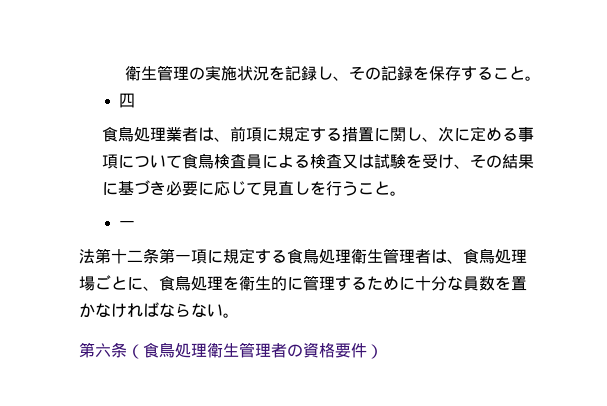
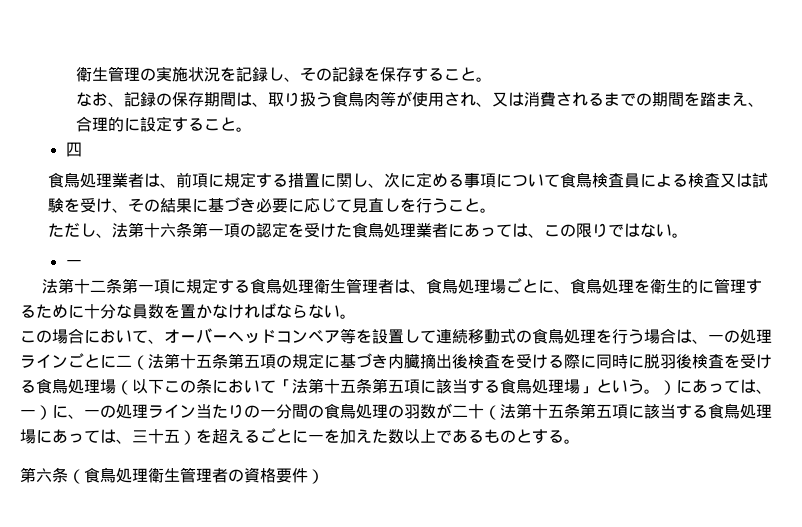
(541, 78) none -> [76,91,765,107] [76,116,253,132] // なお、記録の保存期間は、取り扱う食鳥肉等が使用され、又は消費されるまでの期間を踏まえ、合理的に設定すること。
(406, 193) none -> [48,222,689,238] // ただし、法第十六条第一項の認定を受けた食鳥処理業者にあっては、この限りではない。
(239, 315) none -> [20,328,772,344] [20,353,772,370] [20,378,772,395] [20,403,772,420] [20,428,580,445] // この場合において、オーバーヘッドコンベア等を設置して連続移動式の食鳥処理を行う場合は、一の処理ラインごとに二（法第十五条第五項の規定に基づき内臓摘出後検査を受ける際に同時に脱羽後検査を受ける食鳥処理場（以下この条において「法第十五条第五項に該当する食鳥処理場」という。）にあっては、一）に、一の処理ライン当たりの一分間の食鳥処理の羽数が二十（法第十五条第五項に該当する食鳥処理場にあっては、三十五）を超えるごとに一を加えた数以上であるものとする。

